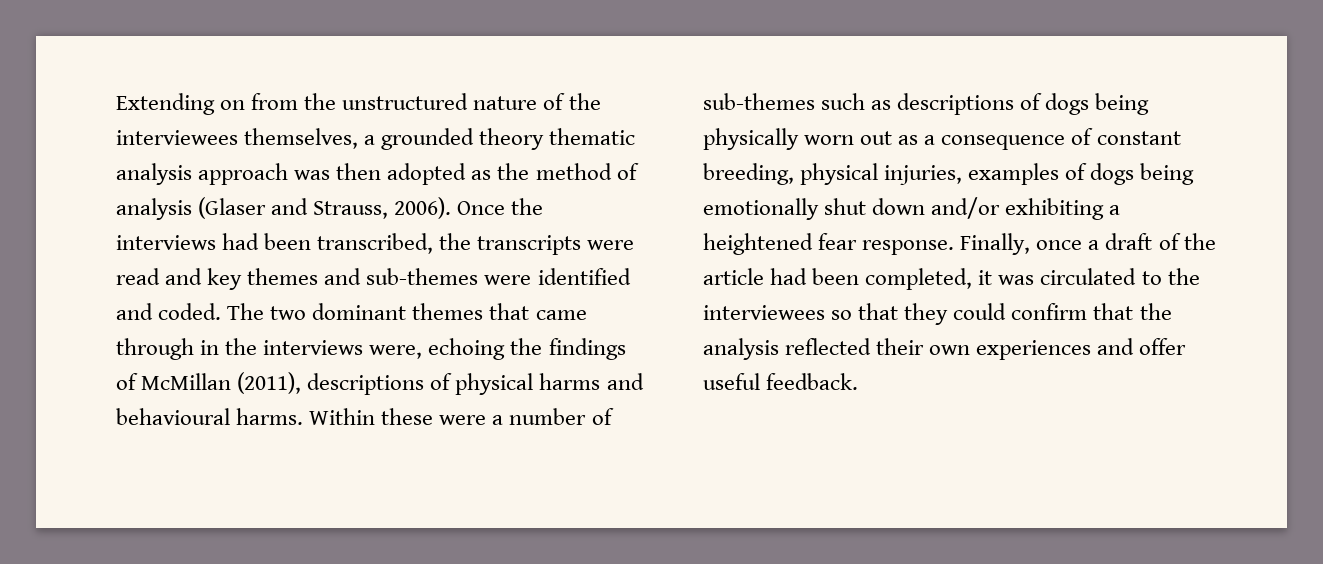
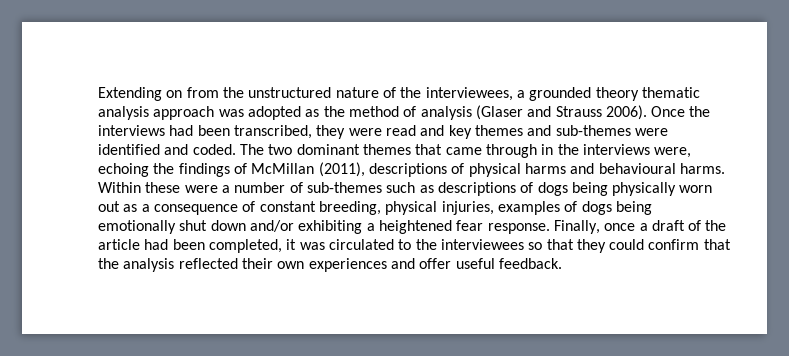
[116,128,359,149] interviewees themselves, -> [425,87,513,101] interviewees,
[336,163,382,180] then -> (244, 113) none
[313,201,389,219] Strauss, -> [555,106,602,117] Strauss
[439,233,582,255] the transcripts -> [316,125,346,139] they

